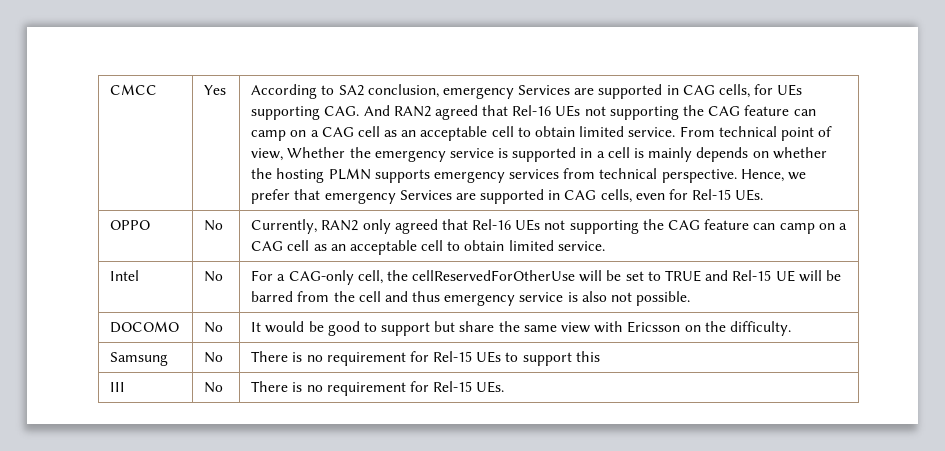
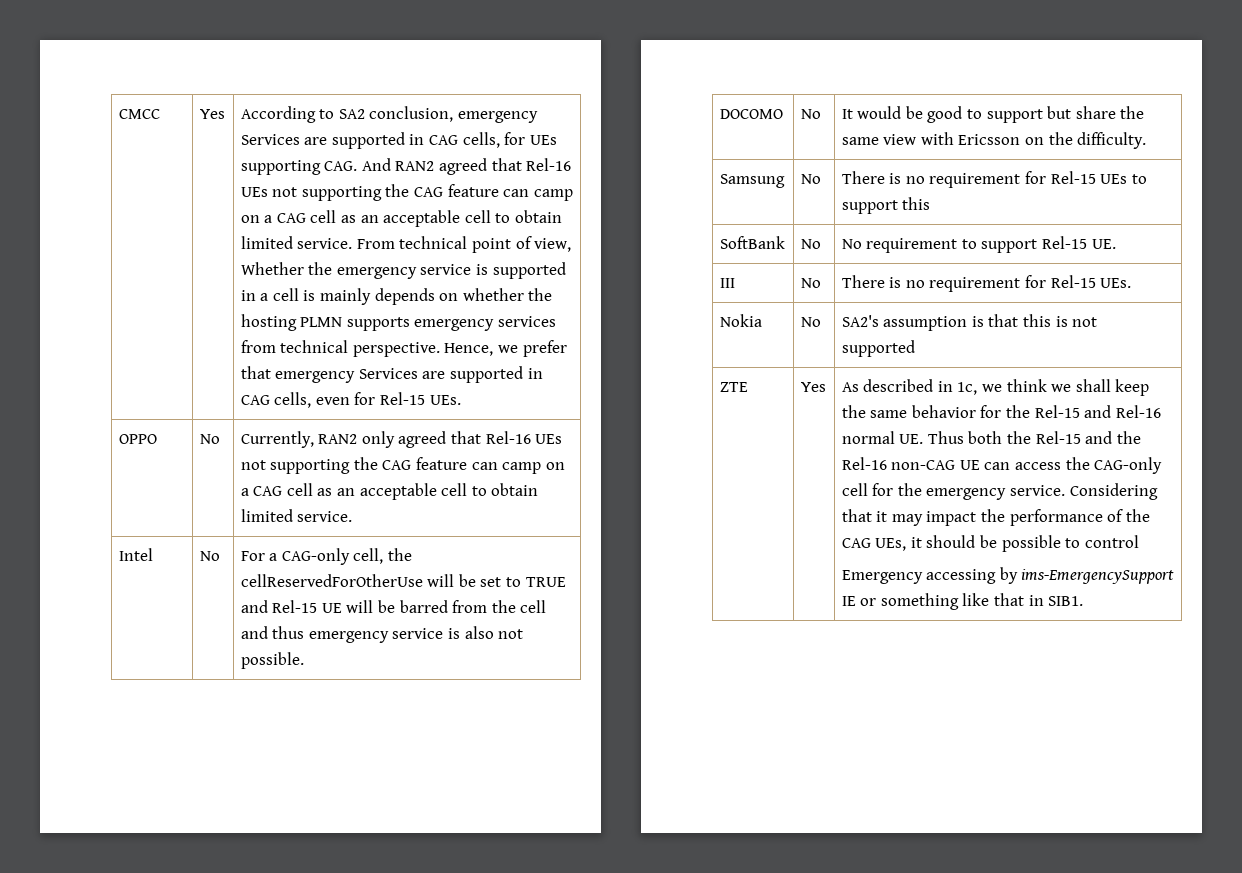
(600, 356) none -> [719,236,785,249] [800,239,821,249] [841,236,1116,253] // SoftBank | No | No requirement to support Rel-15 UE.
(505, 387) none -> [719,314,762,327] [800,317,821,327] [841,314,1098,331] [841,340,915,357] [719,382,748,392] [800,382,826,392] [841,379,1150,396] [841,405,1161,418] [841,431,1141,444] [841,457,1163,474] [841,483,1158,500] [841,509,1150,526] [841,535,1139,552] [841,567,1175,584] [841,593,1084,610] // Nokia | No | SA2's assumption is that this is not supported // ZTE | Yes | As described in 1c, we think we shall keep the same behavior for the Rel-15 and Rel-16 normal UE. Thus both the Rel-15 and the Rel-16 non-CAG UE can access the CAG-only cell for the emergency service. Considering that it may impact the performance of the CAG UEs, it should be possible to control // Emergency accessing by ims-EmergencySupport IE or something like that in SIB1.

